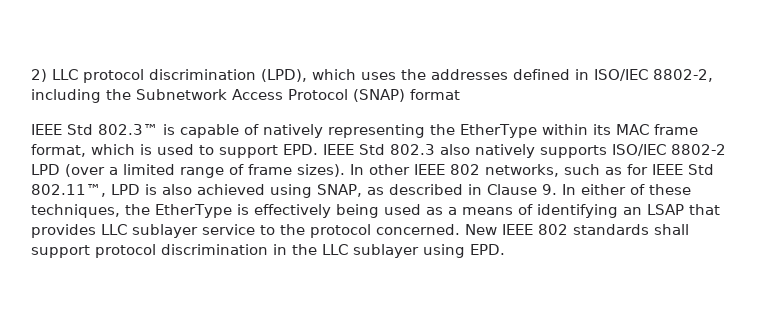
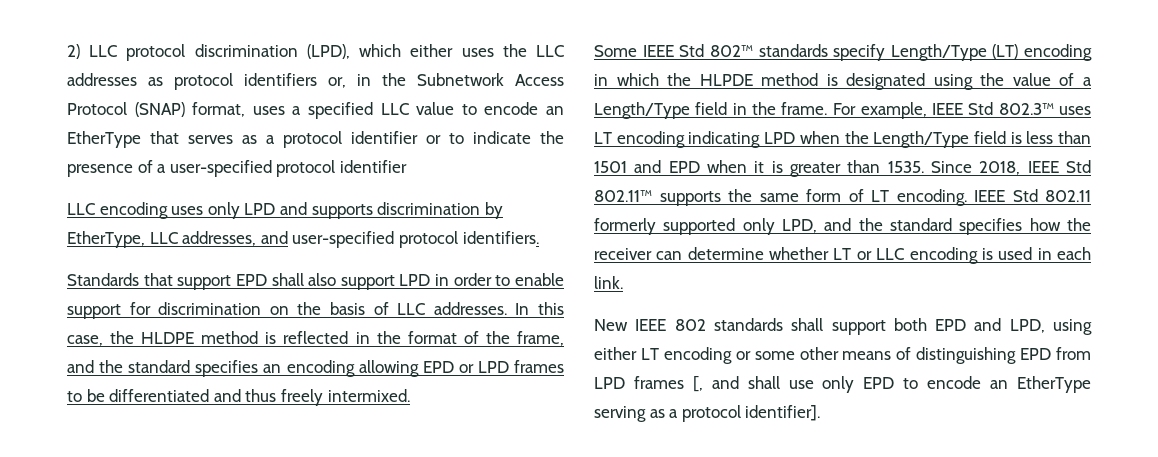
(356, 74) none -> [410,44,454,57] either
[431,69,713,82] [31,89,101,103] addresses defined in ISO/IEC 8802-2, including -> [536,45,564,57] [67,73,371,90] LLC addresses as protocol identifiers or, in
[410,89,460,100] [31,124,698,138] [31,144,726,158] [31,164,714,178] [31,184,691,198] [31,204,720,218] [31,224,460,238] format // IEEE Std 802.3™ is capable of natively representing the EtherType within its MAC frame format, which is used to support EPD. IEEE Std 802.3 also natively supports ISO/IEC 8802-2 LPD (over a limited range of frame sizes). In other IEEE 802 networks, such as for IEEE Std 802.11™, LPD is also achieved using SNAP, as described in Clause 9. In either of these techniques, the EtherType is effectively being used as a means of identifying an LSAP that provides LLC sublayer service to the protocol concerned. -> [192,102,565,119] [67,131,564,148] [67,160,407,177] [67,202,503,219] [67,231,539,248] [67,273,564,290] [67,302,565,319] [67,331,564,346] [67,360,565,377] [67,389,410,406] [594,44,1092,61] [594,73,1092,90] [594,102,1091,119] [594,131,1091,148] [594,160,1091,177] [594,189,1091,206] [594,218,1091,235] [594,247,1091,264] [594,276,623,289] format, uses a specified LLC value to encode an EtherType that serves as a protocol identifier or to indicate the presence of a user-specified protocol identifier // LLC encoding uses only LPD and supports discrimination by EtherType, LLC addresses, and user-specified protocol identifiers. // Standards that support EPD shall also support LPD in order to enable support for discrimination on the basis of LLC addresses. In this case, the HLDPE method is reflected in the format of the frame, and the standard specifies an encoding allowing EPD or LPD frames to be differentiated and thus freely intermixed. // Some IEEE Std 802™ standards specify Length/Type (LT) encoding in which the HLPDE method is designated using the value of a Length/Type field in the frame. For example, IEEE Std 802.3™ uses LT encoding indicating LPD when the Length/Type field is less than 1501 and EPD when it is greater than 1535. Since 2018, IEEE Std 802.11™ supports the same form of LT encoding. IEEE Std 802.11 formerly supported only LPD, and the standard specifies how the receiver can determine whether LT or LLC encoding is used in each link. //
[95,244,505,258] protocol discrimination in the LLC sublayer using EPD. -> [893,318,1092,335] [594,347,1091,364] [594,376,1092,393] [594,405,821,422] both EPD and LPD, using either LT encoding or some other means of distinguishing EPD from LPD frames [, and shall use only EPD to encode an EtherType serving as a protocol identifier].

